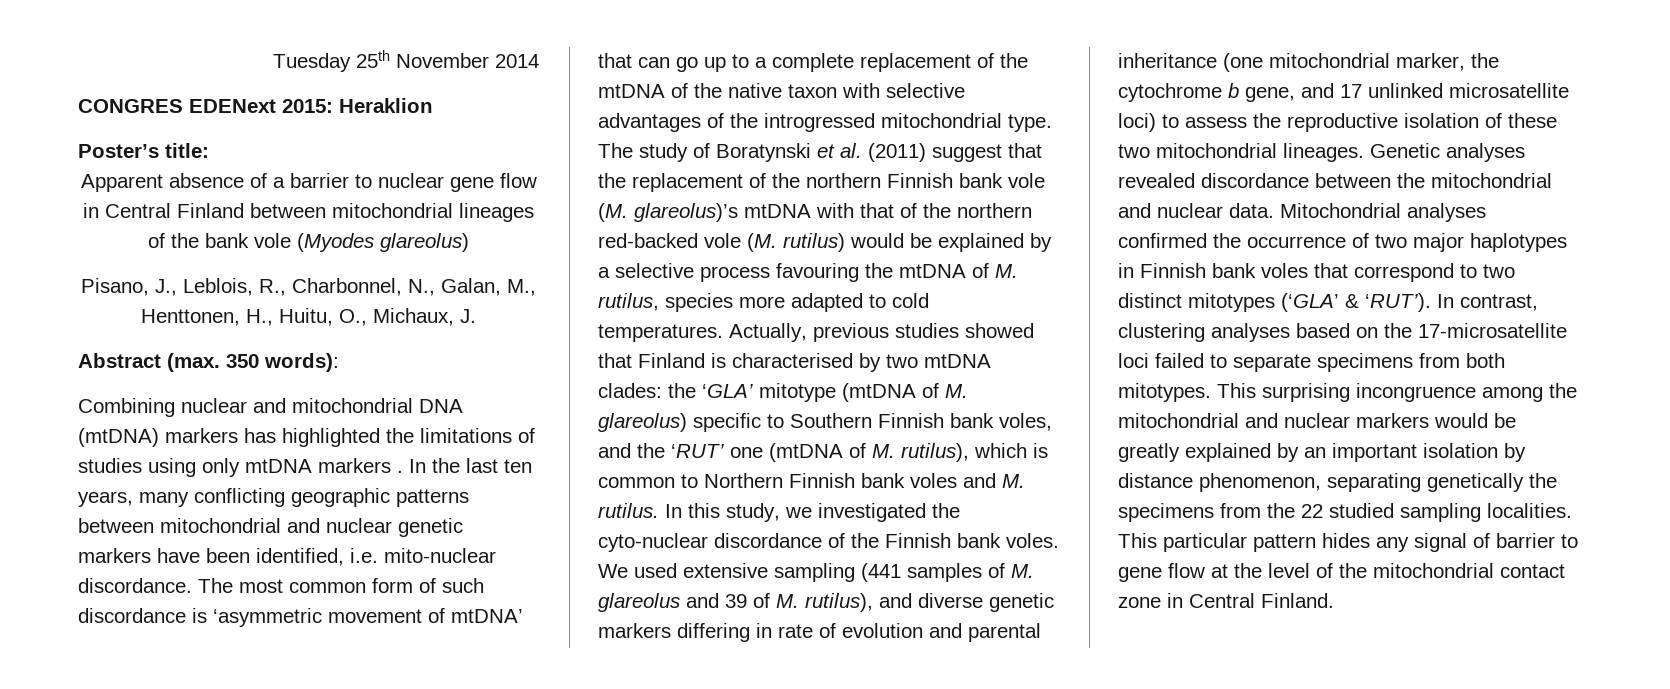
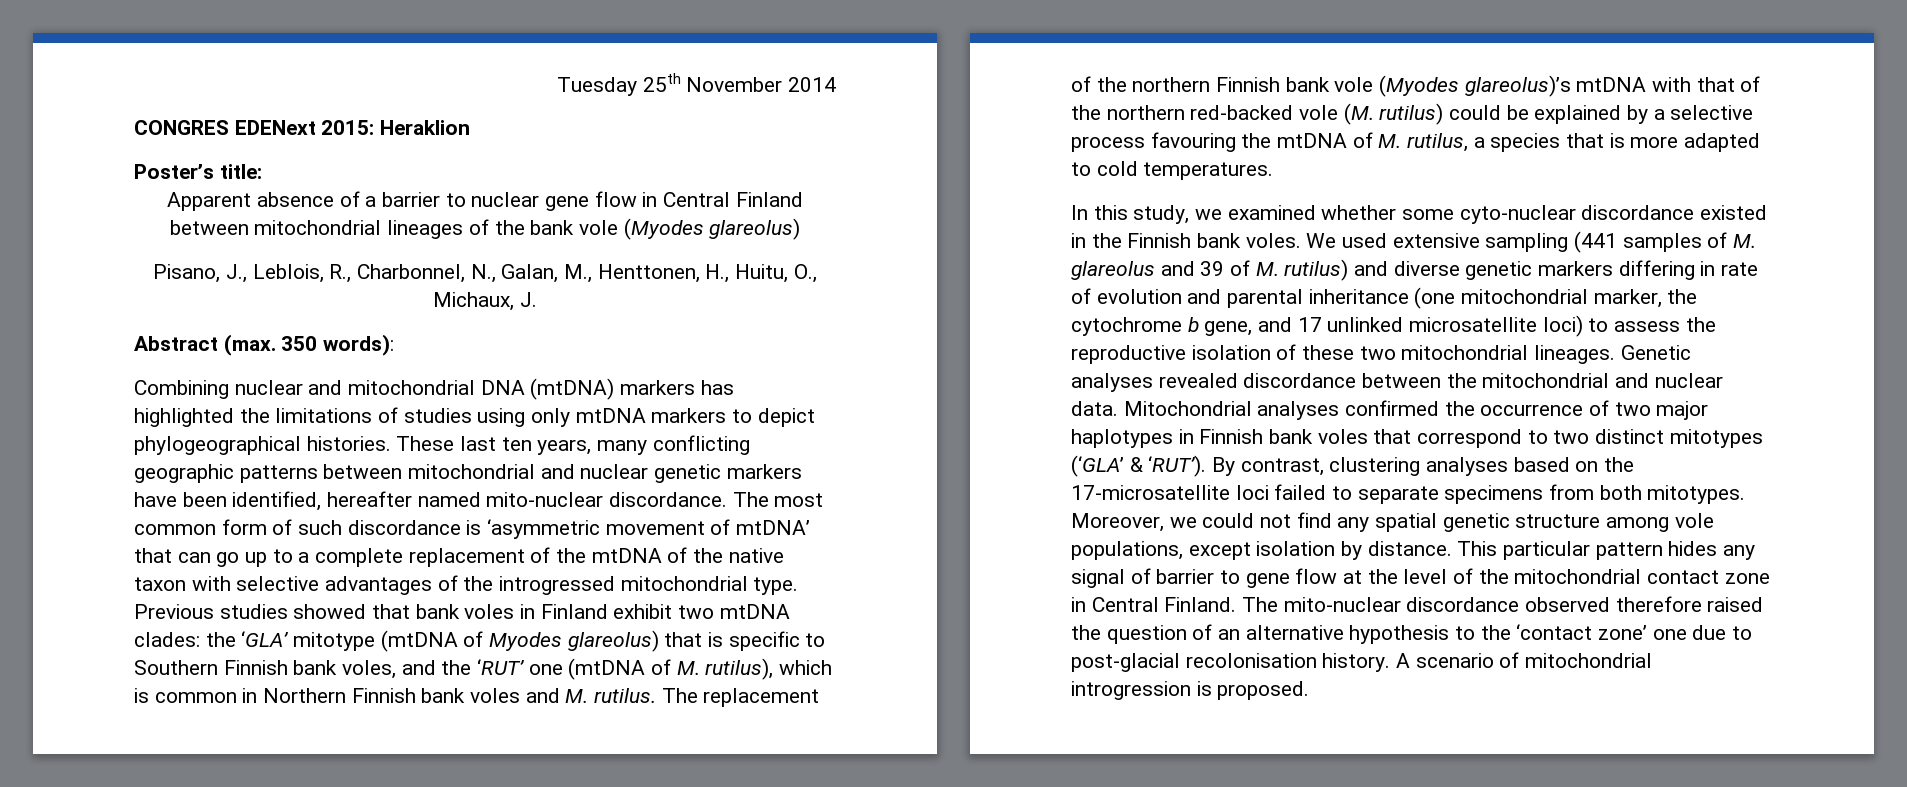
[397,458,460,473] . In the -> [732,408,815,427] [134,436,455,455] to depict phylogeographical histories. These
[350,548,378,563] i.e. -> [327,491,481,507] hereafter named
[598,143,1042,162] [598,173,1045,192] [598,203,1032,222] [598,233,1052,252] [598,263,1018,282] [598,293,929,312] [598,323,1034,342] [598,353,881,372] The study of Boratynski et al. (2011) suggest that the replacement of the northern Finnish bank vole (M. glareolus)’s mtDNA with that of the northern red-backed vole (M. rutilus) would be explained by a selective process favouring the mtDNA of M. rutilus, species more adapted to cold temperatures. Actually, previous studies showed that Finland is characterised by -> [134,604,673,619] Previous studies showed that bank voles in Finland exhibit
[945,384,968,398] [598,413,687,432] M. glareolus) -> [489,630,724,652] Myodes glareolus) that is
[681,474,698,488] to -> [242,688,258,703] in
[665,503,960,522] [598,533,845,552] In this study, we investigated the cyto-nuclear discordance of -> [661,688,820,707] [1071,75,1761,97] [1071,103,1754,125] [1071,132,1761,152] [1071,161,1274,180] [1071,205,1768,224] [1071,233,1086,248] The replacement of the northern Finnish bank vole (Myodes glareolus)’s mtDNA with that of the northern red-backed vole (M. rutilus) could be explained by a selective process favouring the mtDNA of M. rutilus, a species that is more adapted to cold temperatures. // In this study, we examined whether some cyto-nuclear discordance existed in
[805,593,873,612] rutilus), -> [1284,259,1349,281] rutilus)
[1437,294,1454,308] In -> [1212,457,1236,476] By
[1217,383,1577,402] [1118,413,1516,428] [1118,443,1526,462] [1118,473,1557,492] [1118,503,1572,522] This surprising incongruence among the mitochondrial and nuclear markers would be greatly explained by an important isolation by distance phenomenon, separating genetically the specimens from the 22 studied sampling localities. -> [1071,512,1714,532] [1071,541,1452,560] Moreover, we could not find any spatial genetic structure among vole populations, except isolation by distance.
(1334, 600) none -> [1242,596,1764,612] [1071,624,1753,644] [1071,652,1653,672] [1071,681,1310,700] The mito-nuclear discordance observed therefore raised the question of an alternative hypothesis to the ‘contact zone’ one due to post-glacial recolonisation history. A scenario of mitochondrial introgression is proposed.

